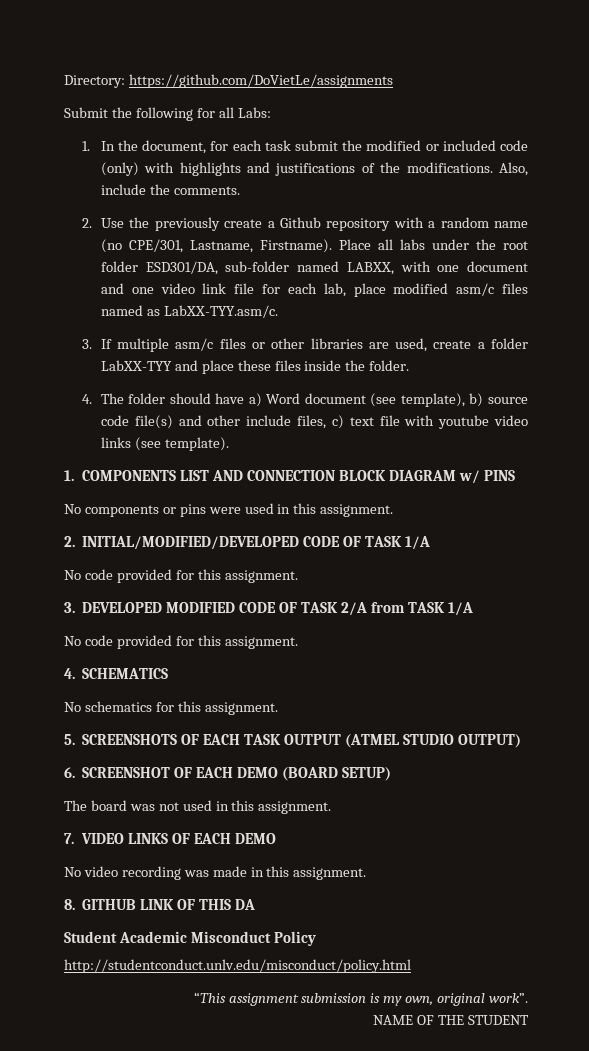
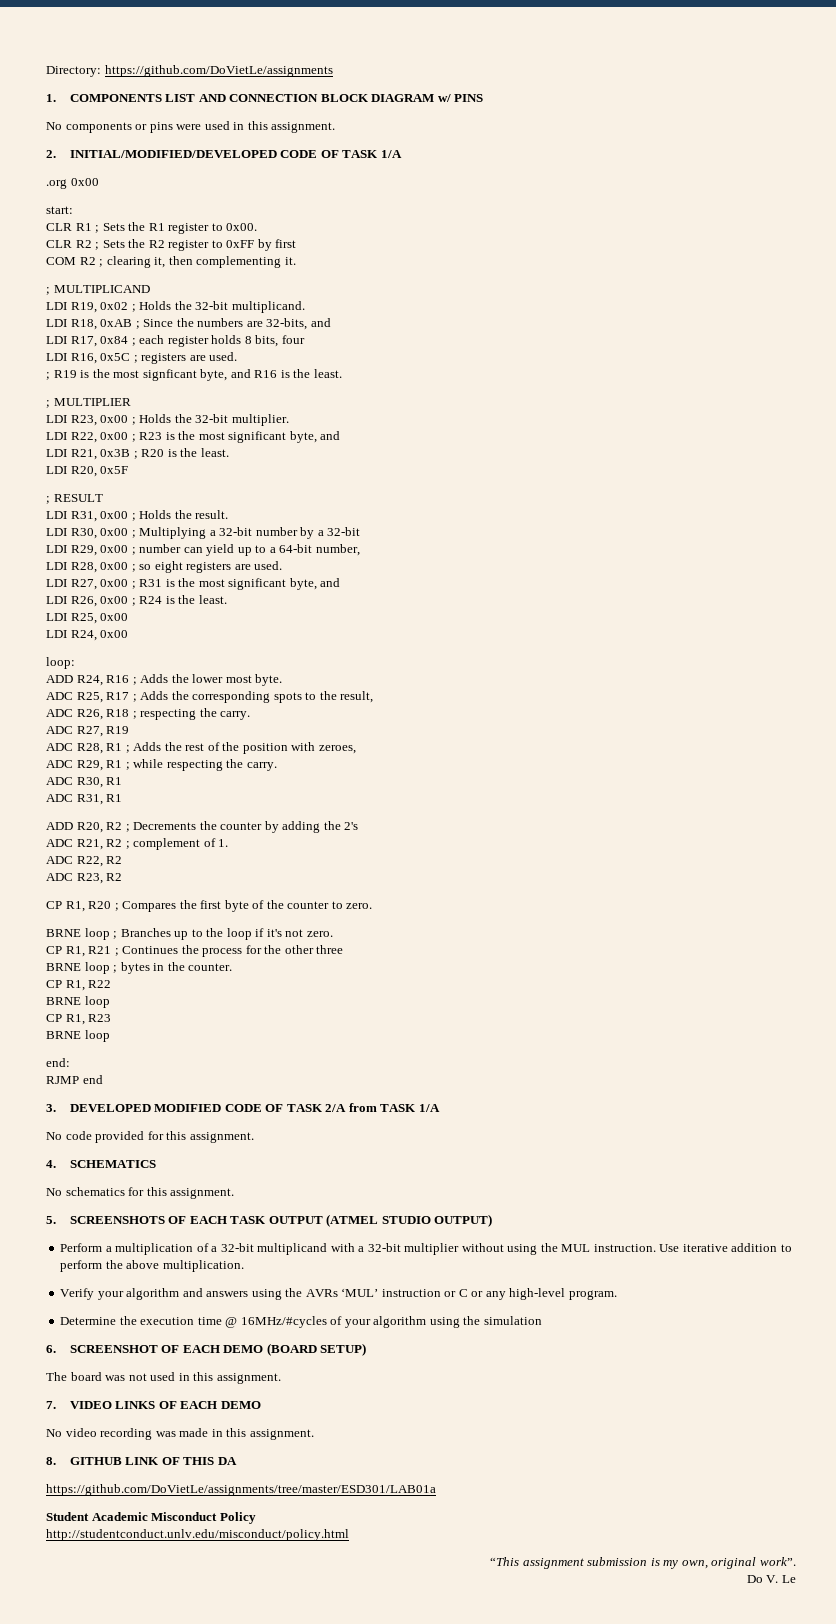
[64,107,271,121] [82,140,528,154] [100,162,528,176] [100,184,240,195] [82,217,528,231] [100,239,528,253] [100,261,528,275] [100,283,528,297] [100,305,278,318] [82,338,529,352] [100,360,410,374] [82,393,528,407] [100,415,528,429] [100,437,229,451] // Submit the following for all Labs: // 1. In the document, for each task submit the modified or included code (only) with highlights and justifications of the modifications. Also, include the comments. // 2. Use the previously create a Github repository with a random name (no CPE/301, Lastname, Firstname). Place all labs under the root folder ESD301/DA, sub-folder named LABXX, with one document and one video link file for each lab, place modified asm/c files named as LabXX-TYY.asm/c. // 3. If multiple asm/c files or other libraries are used, create a folder LabXX-TYY and place these files inside the folder. // 4. The folder should have a) Word document (see template), b) source code file(s) and other include files, c) text file with youtube video links (see template). -> (333, 71) none
[64,569,298,583] No code provided for this assignment. -> [46,178,99,189] [46,206,73,214] [46,222,258,234] [46,239,297,251] [46,256,296,268] [46,285,150,295] [46,301,305,313] [46,318,331,330] [46,335,305,347] [46,352,238,364] [46,369,342,381] [46,398,131,408] [46,414,289,426] [46,431,341,443] [46,448,229,460] [46,466,129,477] [46,494,103,504] [46,510,229,522] [46,527,361,539] [46,544,360,556] [46,561,283,573] [46,578,341,590] [46,595,227,607] [46,613,129,624] [46,630,129,641] [46,657,75,669] [46,674,283,686] [46,691,374,703] [46,708,251,720] [46,726,130,737] [46,742,356,754] [46,759,277,771] [46,777,123,788] [46,794,123,805] [46,821,359,833] [46,838,229,850] [46,856,123,867] [46,873,123,884] [46,900,373,912] [46,928,333,940] [46,945,344,957] [46,962,233,974] [46,980,112,991] [46,996,110,1008] [46,1014,112,1025] [46,1030,110,1042] [46,1058,70,1067] [46,1075,103,1084] .org 0x00 // start: // CLR R1 ; Sets the R1 register to 0x00. // CLR R2 ; Sets the R2 register to 0xFF by first // COM R2 ; clearing it, then complementing it. // ; MULTIPLICAND // LDI R19, 0x02 ; Holds the 32-bit multiplicand. // LDI R18, 0xAB ; Since the numbers are 32-bits, and // LDI R17, 0x84 ; each register holds 8 bits, four // LDI R16, 0x5C ; registers are used. // ; R19 is the most signficant byte, and R16 is the least. // ; MULTIPLIER // LDI R23, 0x00 ; Holds the 32-bit multiplier. // LDI R22, 0x00 ; R23 is the most significant byte, and // LDI R21, 0x3B ; R20 is the least. // LDI R20, 0x5F // ; RESULT // LDI R31, 0x00 ; Holds the result. // LDI R30, 0x00 ; Multiplying a 32-bit number by a 32-bit // LDI R29, 0x00 ; number can yield up to a 64-bit number, // LDI R28, 0x00 ; so eight registers are used. // LDI R27, 0x00 ; R31 is the most significant byte, and // LDI R26, 0x00 ; R24 is the least. // LDI R25, 0x00 // LDI R24, 0x00 // loop: // ADD R24, R16 ; Adds the lower most byte. // ADC R25, R17 ; Adds the corresponding spots to the result, // ADC R26, R18 ; respecting the carry. // ADC R27, R19 // ADC R28, R1 ; Adds the rest of the position with zeroes, // ADC R29, R1 ; while respecting the carry. // ADC R30, R1 // ADC R31, R1 // ADD R20, R2 ; Decrements the counter by adding the 2's // ADC R21, R2 ; complement of 1. // ADC R22, R2 // ADC R23, R2 // CP R1, R20 ; Compares the first byte of the counter to zero. // BRNE loop ; Branches up to the loop if it's not zero. // CP R1, R21 ; Continues the process for the other three // BRNE loop ; bytes in the counter. // CP R1, R22 // BRNE loop // CP R1, R23 // BRNE loop // end: // RJMP end
(521, 741) none -> [60,1243,792,1255] [60,1260,244,1272] [60,1288,617,1300] [60,1316,542,1328] // Perform a multiplication of a 32-bit multiplicand with a 32-bit multiplier without using the MUL instruction. Use iterative addition to perform the above multiplication. // Verify your algorithm and answers using the AVRs ‘MUL’ instruction or C or any high-level program. // Determine the execution time @ 16MHz/#cycles of your algorithm using the simulation
(256, 904) none -> [46,1484,436,1496] // https://github.com/DoVietLe/assignments/tree/master/ESD301/LAB01a
[373,1015,529,1025] NAME OF THE STUDENT -> [746,1575,796,1583] Do V. Le

